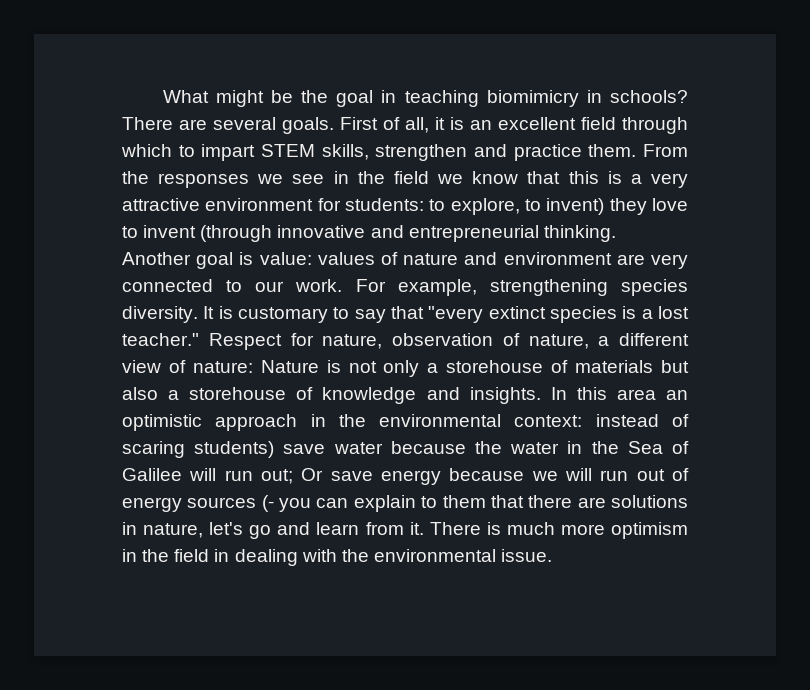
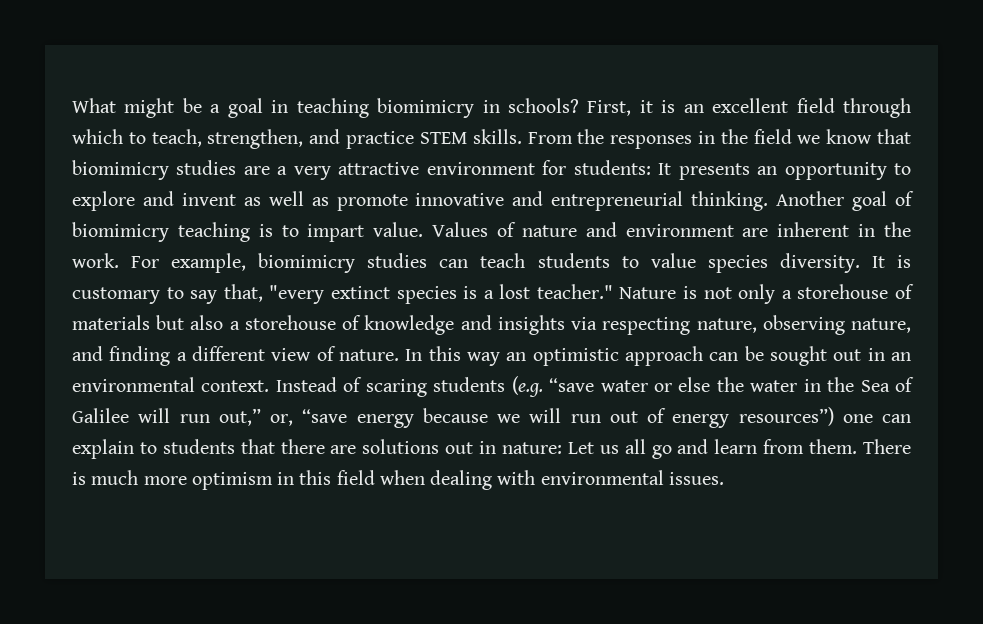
[301,90,329,103] the -> [210,104,221,113] a
[122,117,429,134] There are several goals. First of all, -> [587,100,632,116] First,
[201,144,637,161] impart STEM skills, strengthen and practice them. -> [151,129,522,149] teach, strengthen, and practice STEM skills.
[257,174,325,184] we see -> (693, 142) none
[568,171,622,184] this is -> [72,160,270,180] biomimicry studies are
[429,198,688,215] [122,225,273,242] to explore, to invent) they love to invent (through -> [658,162,911,180] [72,191,408,211] It presents an opportunity to explore and invent as well as promote
[239,252,375,265] is value: values -> [894,191,914,206] [72,222,489,242] of biomimicry teaching is to impart value. Values
[651,254,688,269] [122,279,608,296] very connected to our work. For example, strengthening -> [777,222,912,237] [72,253,696,273] inherent in the work. For example, biomimicry studies can teach students to value
[391,306,424,319] that -> [223,284,263,302] that,
[208,333,689,350] [122,360,253,373] Respect for nature, observation of nature, a different view of nature: -> (613, 291) none
[469,387,541,404] insights. -> [497,315,912,335] [72,346,399,366] insights via respecting nature, observing nature, and finding a different view of nature.
[616,389,656,400] area -> [466,352,500,366] way
[310,414,689,427] [122,441,466,458] in the environmental context: instead of scaring students) save water because -> [709,346,912,366] [72,376,711,397] can be sought out in an environmental context. Instead of scaring students (e.g. “save water or else
[261,468,373,484] out; Or save -> [218,408,348,426] out,” or, “save
[187,495,312,512] sources (- you -> [738,407,873,426] resources”) one
[442,495,486,508] them -> [162,439,235,454] students
[122,522,244,538] in nature, let's -> [445,439,646,454] out in nature: Let us all
[409,522,424,535] it. -> [809,439,858,454] them.
[142,549,553,566] the field in dealing with the environmental issue. -> [299,470,724,490] this field when dealing with environmental issues.

